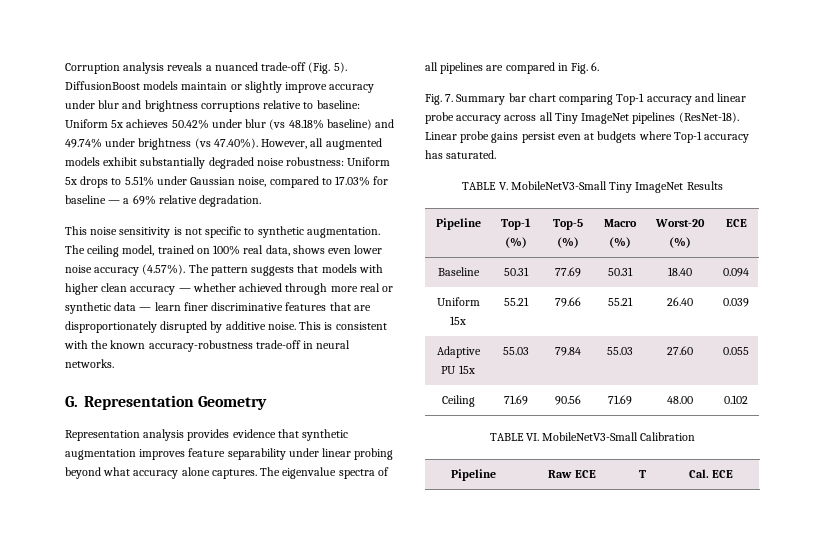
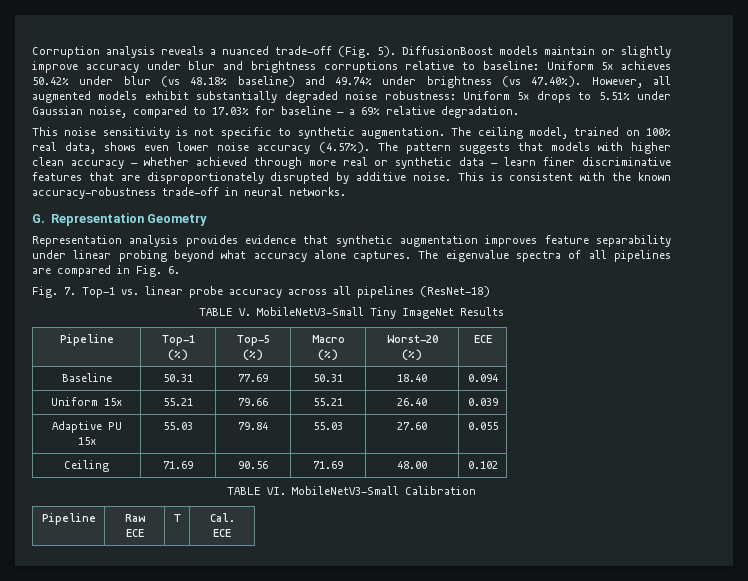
[456,93,714,105] Summary bar chart comparing Top-1 accuracy and -> [82,287,139,298] Top-1 vs.
[554,112,739,124] [425,131,750,143] [425,150,497,159] Tiny ImageNet pipelines (ResNet-18). Linear probe gains persist even at budgets where Top-1 accuracy has saturated. -> [357,286,490,298] pipelines (ResNet-18)

